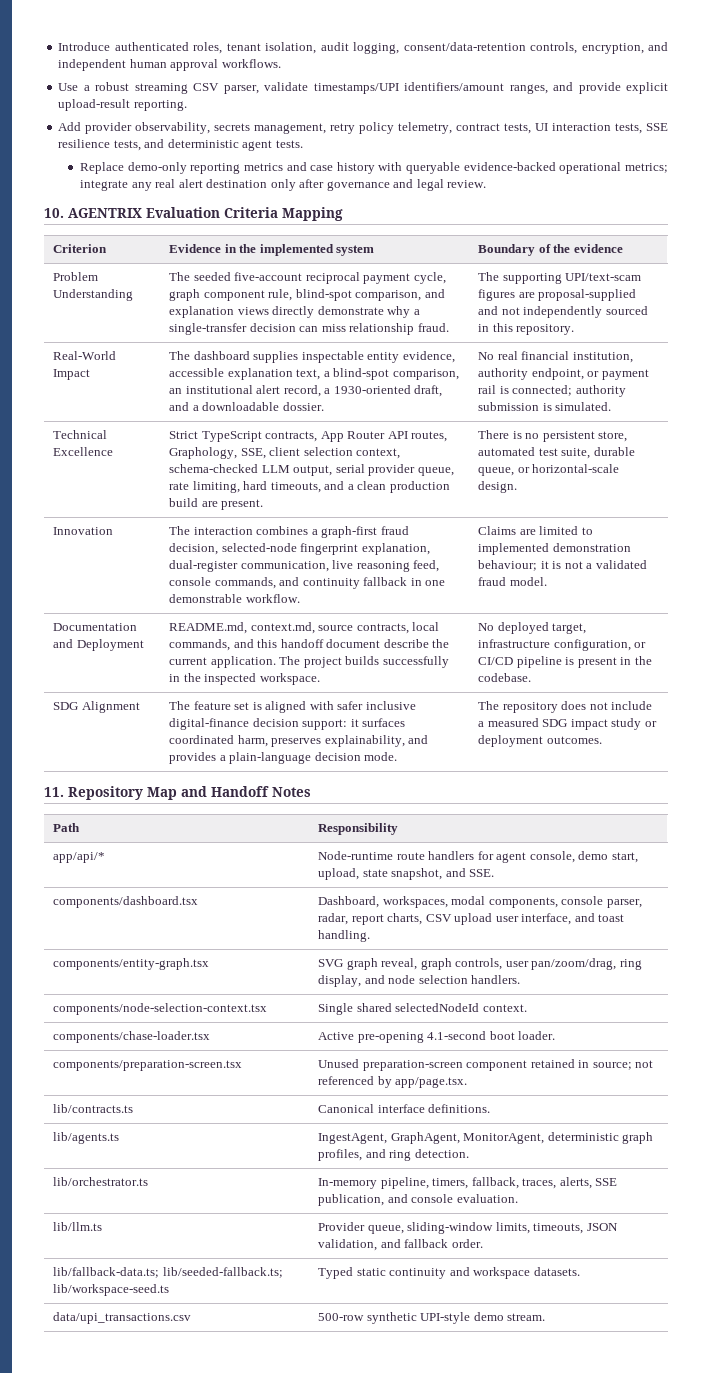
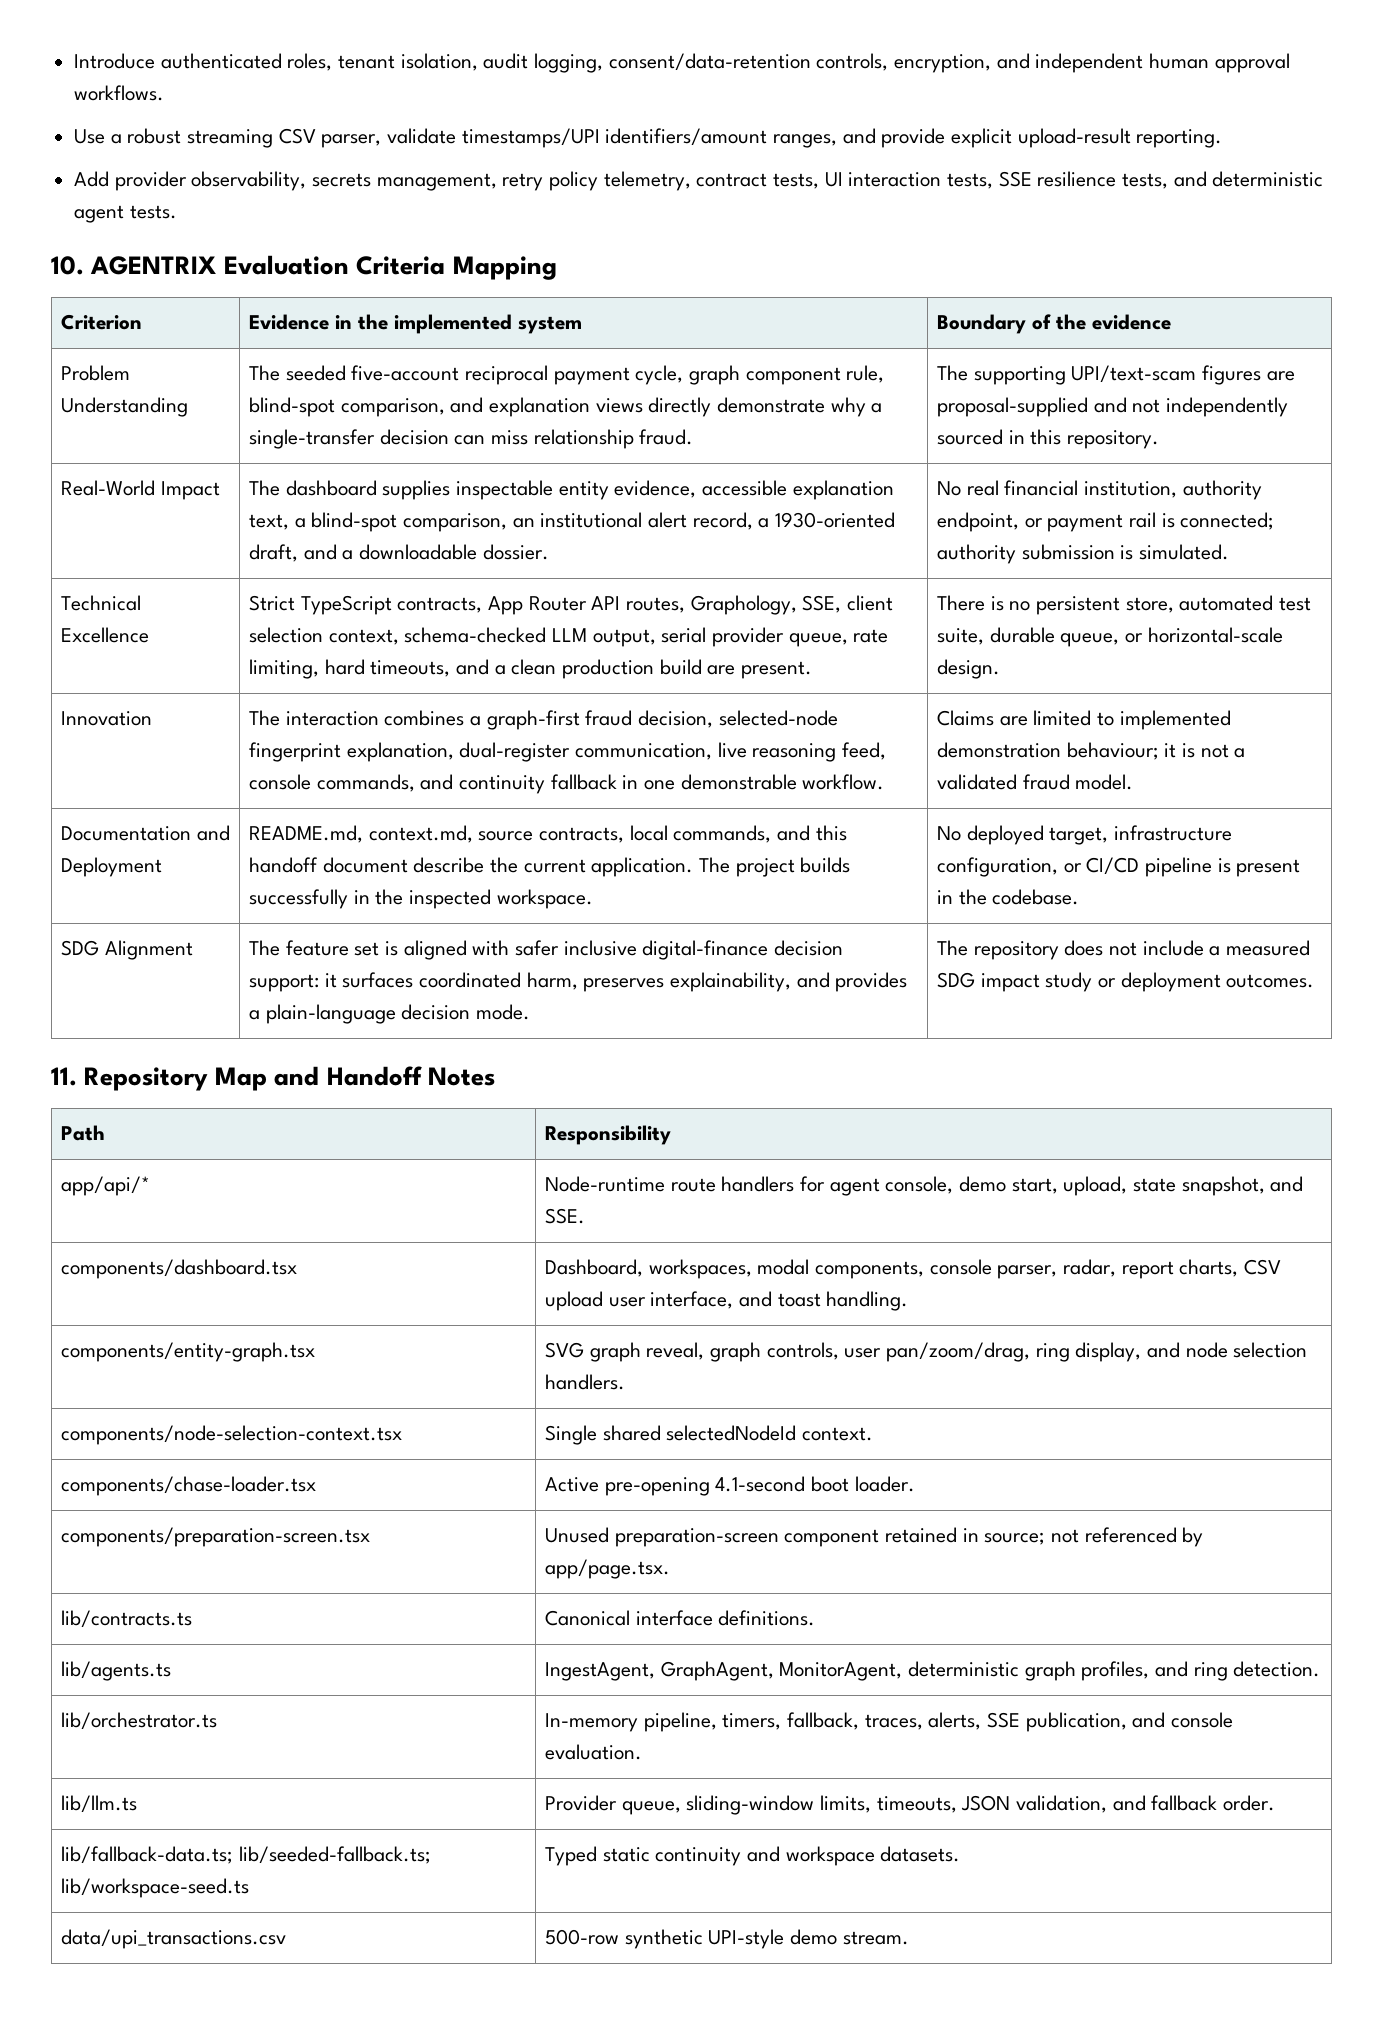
[79,162,668,174] [79,179,487,191] // Replace demo-only reporting metrics and case history with queryable evidence-backed operational metrics; integrate any real alert destination only after governance and legal review. -> (177, 212) none

